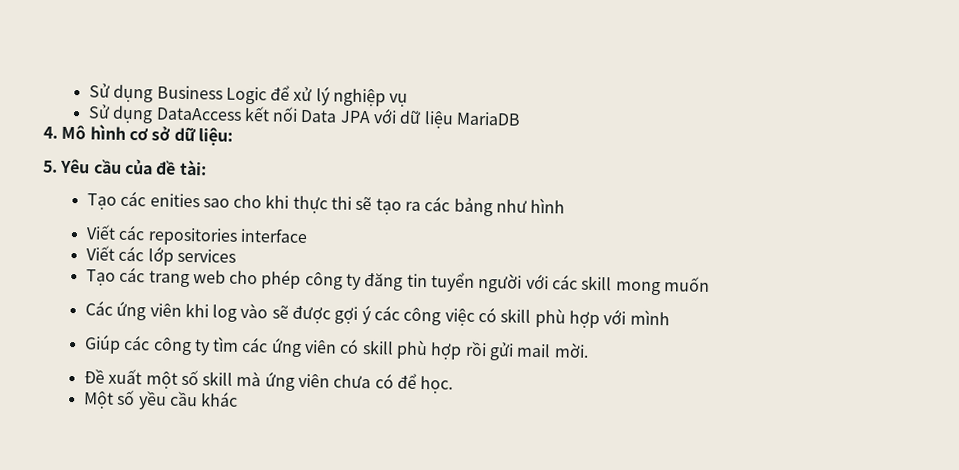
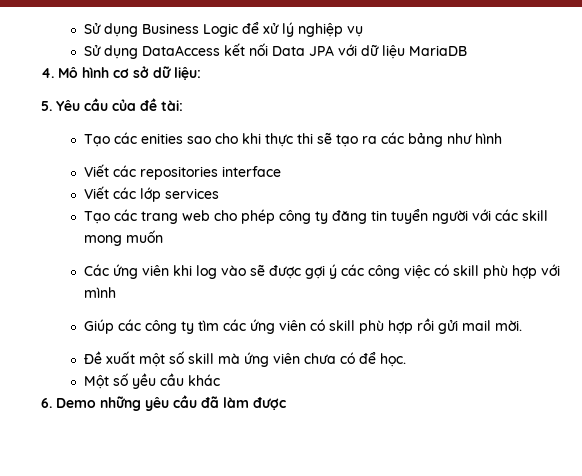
(239, 399) none -> [41,395,286,411] // 6. Demo những yêu cầu đã làm được

